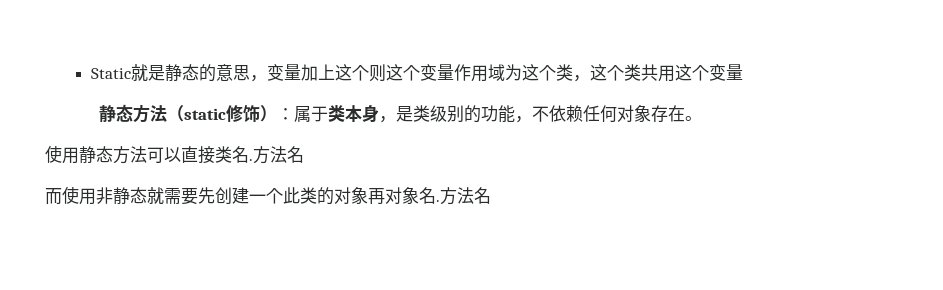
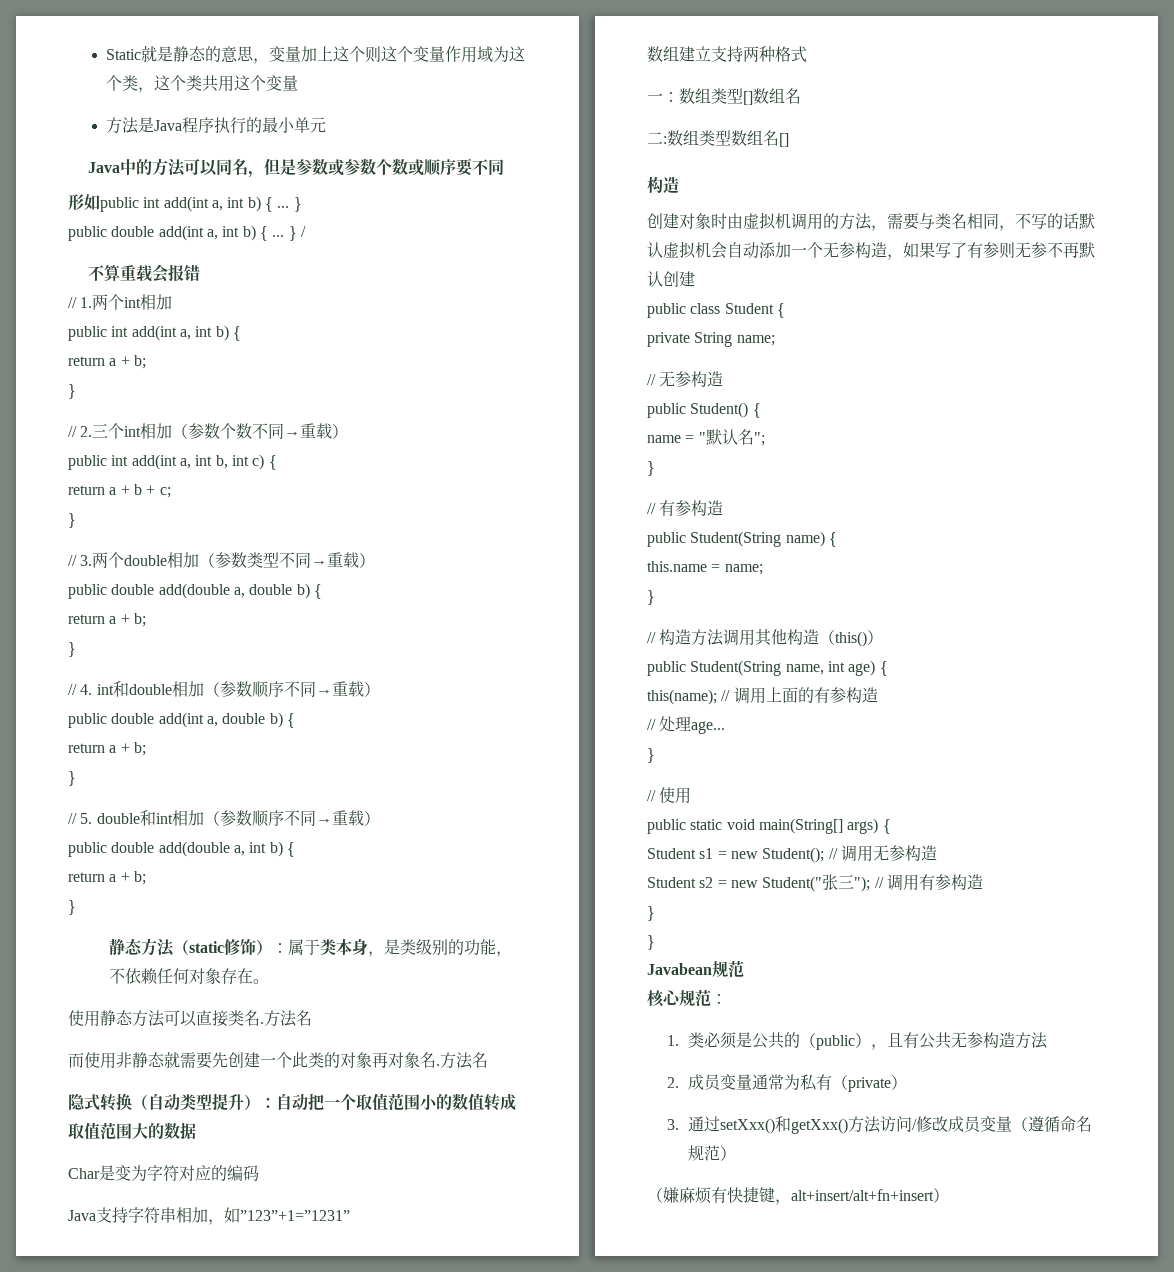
(743, 72) none -> [106,117,327,134] [88,158,505,178] [68,194,302,212] [68,225,306,241] [88,264,201,283] [68,294,173,310] [68,325,241,341] [68,355,146,369] [68,384,76,399] [68,423,349,439] [68,454,277,470] [68,484,171,498] [68,513,76,528] [68,552,376,568] [68,583,322,599] [68,613,146,627] [68,642,76,657] [68,681,380,698] [68,712,295,728] [68,742,146,756] [68,771,76,786] [68,810,380,827] [68,841,295,857] [68,871,146,885] [68,900,76,915] // 方法是Java程序执行的最小单元 // Java中的方法可以同名，但是参数或参数个数或顺序要不同 // 形如public int add(int a, int b) { ... } // public double add(int a, int b) { ... } / // 不算重载会报错 // // 1.两个int相加 // public int add(int a, int b) { // return a + b; // } // // 2.三个int相加（参数个数不同→重载） // public int add(int a, int b, int c) { // return a + b + c; // } // // 3.两个double相加（参数类型不同→重载） // public double add(double a, double b) { // return a + b; // } // // 4. int和double相加（参数顺序不同→重载） // public double add(int a, double b) { // return a + b; // } // // 5. double和int相加（参数顺序不同→重载） // public double add(double a, int b) { // return a + b; // }
(491, 195) none -> [68,1093,516,1111] [68,1122,196,1140] [68,1165,259,1181] [68,1207,350,1225] [647,46,807,62] [647,88,801,105] [647,130,789,147] [647,176,679,194] [647,212,1095,231] [647,241,1095,260] [647,271,695,287] [647,303,785,318] [647,332,775,347] [647,371,724,387] [647,402,761,418] [647,429,765,446] [647,461,655,476] [647,500,724,516] [647,531,837,547] [647,561,763,575] [647,590,655,605] [647,629,884,647] [647,660,888,676] [647,687,878,705] [647,716,726,734] [647,748,655,763] [647,787,692,804] [647,818,891,834] [647,845,937,863] [647,874,983,892] [647,906,655,921] [647,935,655,950] [647,960,744,978] [647,989,727,1007] [667,1032,1048,1050] [667,1074,907,1092] [667,1116,1092,1134] [687,1145,736,1161] [647,1186,949,1205] // 隐式转换（自动类型提升）：自动把一个取值范围小的数值转成取值范围大的数据 // Char是变为字符对应的编码 // Java支持字符串相加，如”123”+1=”1231” // 数组建立支持两种格式 // 一：数组类型[]数组名 // 二:数组类型数组名[] // 构造 // 创建对象时由虚拟机调用的方法，需要与类名相同，不写的话默认虚拟机会自动添加一个无参构造，如果写了有参则无参不再默认创建 // public class Student { // private String name; // // 无参构造 // public Student() { // name = "默认名"; // } // // 有参构造 // public Student(String name) { // this.name = name; // } // // 构造方法调用其他构造（this()） // public Student(String name, int age) { // this(name); // 调用上面的有参构造 // // 处理age... // } // // 使用 // public static void main(String[] args) { // Student s1 = new Student(); // 调用无参构造 // Student s2 = new Student("张三"); // 调用有参构造 // } // } // Javabean规范 // 核心规范： // 1.类必须是公共的（public），且有公共无参构造方法 // 2.成员变量通常为私有（private） // 3.通过setXxx()和getXxx()方法访问/修改成员变量（遵循命名规范） // （嫌麻烦有快捷键，alt+insert/alt+fn+insert）

